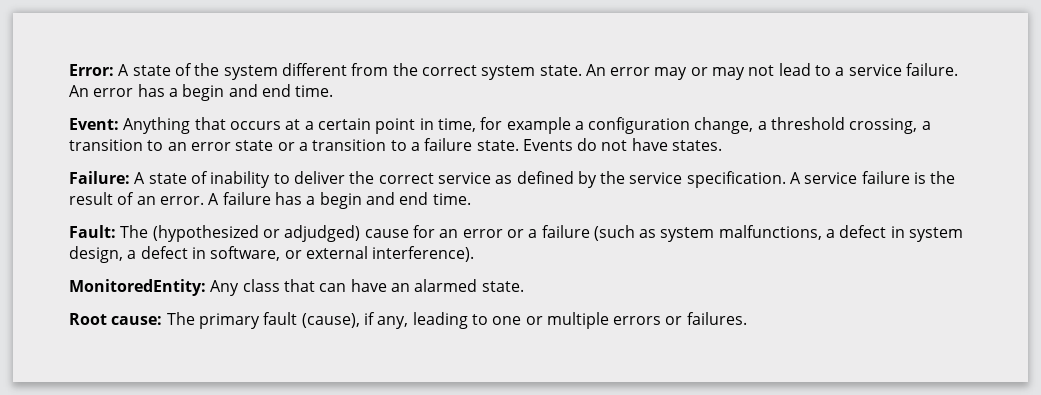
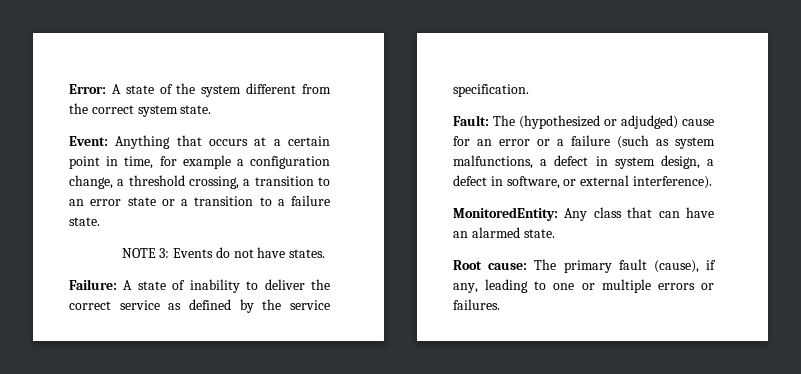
[585,63,959,80] [69,84,334,101] An error may or may not lead to a service failure. An error has a begin and end time. -> (212, 109) none
(519, 145) none -> [121,248,170,258] // NOTE 3:
[790,171,956,184] [69,192,471,209] A service failure is the result of an error. A failure has a begin and end time. -> (529, 90) none

